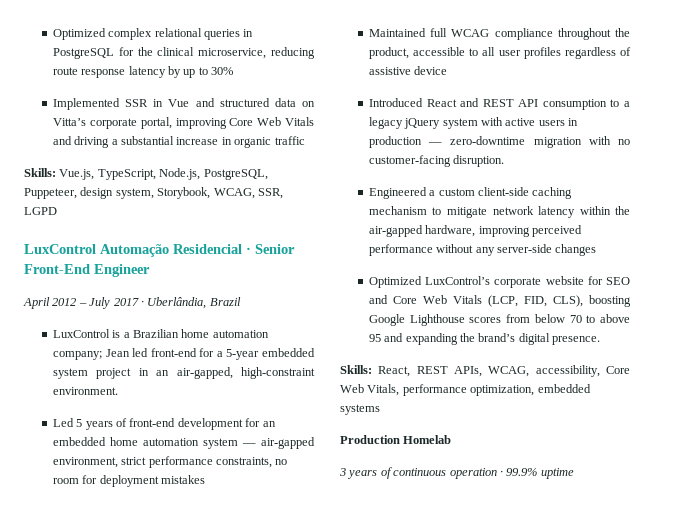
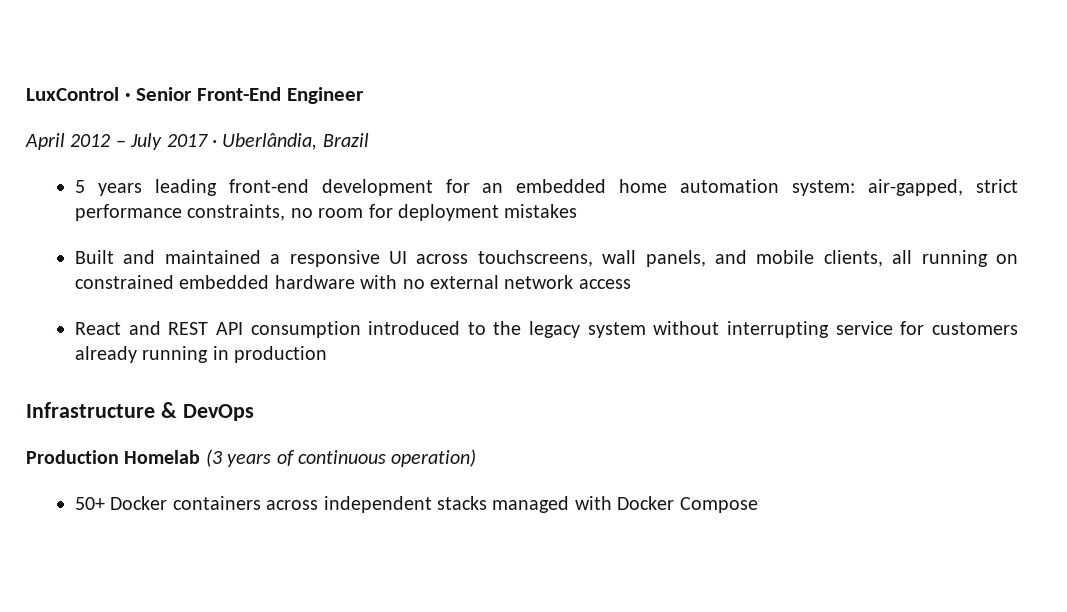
[52,28,254,40] [52,47,315,59] [52,66,234,78] [52,98,315,110] [52,117,315,129] [52,136,305,148] [24,168,268,180] [24,187,283,199] [24,207,57,215] [24,244,242,257] Optimized complex relational queries in PostgreSQL for the clinical microservice, reducing route response latency by up to 30% // Implemented SSR in Vue and structured data on Vitta’s corporate portal, improving Core Web Vitals and driving a substantial increase in organic traffic // Skills: Vue.js, TypeScript, Node.js, PostgreSQL, Puppeteer, design system, Storybook, WCAG, SSR, LGPD // LuxControl Automação Residencial -> [26,87,119,101] LuxControl
[52,329,269,338] [52,348,315,360] [52,367,315,379] [52,387,118,395] [52,418,74,427] LuxControl is a Brazilian home automation company; Jean led front-end for a 5-year embedded system project in an air-gapped, high-constraint environment. // Led -> (369, 140) none
[116,418,128,427] of -> [154,179,217,196] leading
[202,437,316,449] [52,457,118,468] system — air-gapped environment, -> [792,179,964,196] system: air-gapped,
[368,28,630,40] [368,47,631,59] [368,66,448,75] [368,98,423,107] Maintained full WCAG compliance throughout the product, accessible to all user profiles regardless of assistive device // Introduced -> [74,250,1019,267] [74,275,631,289] Built and maintained a responsive UI across touchscreens, wall panels, and mobile clients, all running on constrained embedded hardware with no external network access //
[610,99,630,107] [368,117,579,129] [368,136,630,148] [368,155,505,167] [368,187,573,199] [368,206,630,218] [368,225,583,237] [368,244,597,256] [368,276,630,288] [368,295,631,307] [368,314,630,326] [368,333,601,345] [340,365,630,377] [340,384,591,396] [340,404,380,415] to a legacy jQuery system with active users in production — zero-downtime migration with no customer-facing disruption. // Engineered a custom client-side caching mechanism to mitigate network latency within the air-gapped hardware, improving perceived performance without any server-side changes // Optimized LuxControl’s corporate website for SEO and Core Web Vitals (LCP, FID, CLS), boosting Google Lighthouse scores from below 70 to above 95 and expanding the brand’s digital presence. // Skills: React, REST APIs, WCAG, accessibility, Core Web Vitals, performance optimization, embedded systems -> [368,321,1019,338] [74,346,328,363] [26,402,254,421] introduced to the legacy system without interrupting service for customers already running in production // Infrastructure & DevOps
[339,468,346,476] // 3 -> [205,449,222,467] (3
[449,468,574,479] operation · 99.9% uptime -> [391,449,477,467] [74,496,758,513] operation) // 50+ Docker containers across independent stacks managed with Docker Compose

